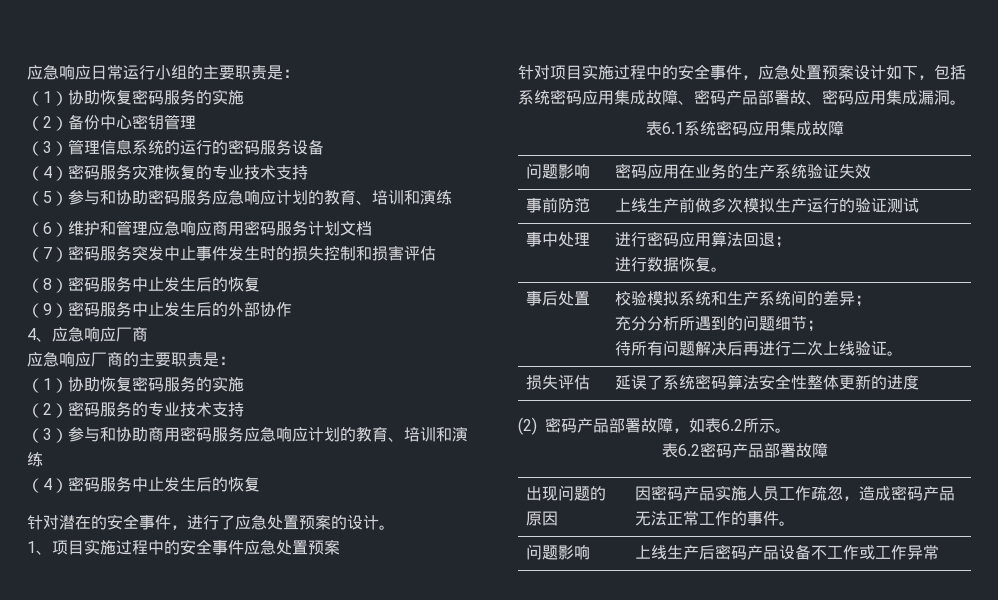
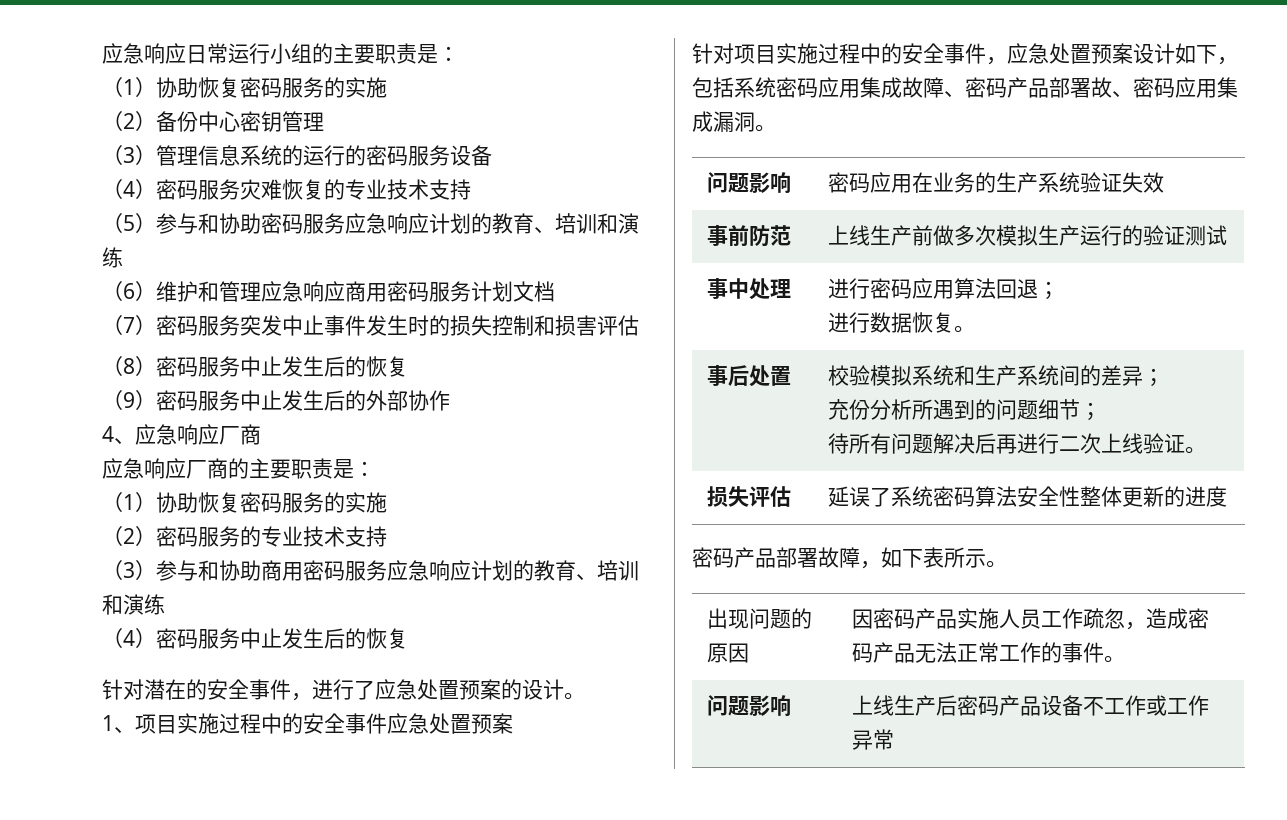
[645,120,844,136] // 表6.1系统密码应用集成故障 -> (776, 128) none
[630,316,647,331] 分 -> [849,399,871,420] 份
[518,417,537,435] (2) -> (1228, 496) none
[705,418,743,433] 表6.2 -> [902,547,944,568] 下表
[661,442,828,458] // 表6.2密码产品部署故障 -> (1007, 564) none

